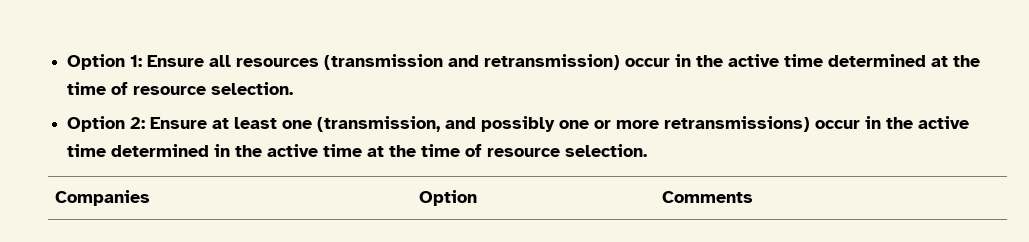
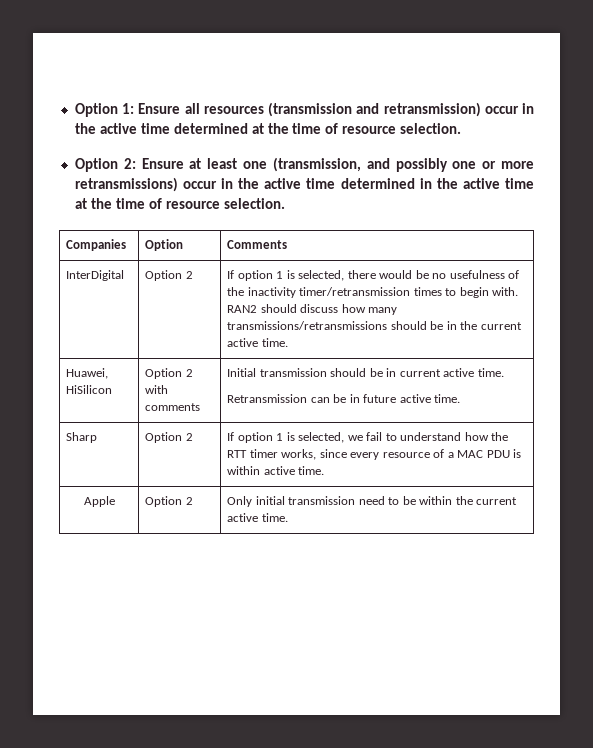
(754, 197) none -> [66,270,125,281] [145,270,193,281] [227,270,520,281] [227,287,519,298] [227,304,398,315] [227,321,522,330] [227,338,288,347] [66,368,109,379] [66,385,113,394] [145,368,193,379] [145,385,169,394] [145,403,201,411] [227,368,504,377] [227,394,461,403] [66,432,98,443] [145,432,193,443] [227,432,509,443] [227,449,522,460] [227,466,325,475] [83,496,115,507] [145,496,193,507] [227,496,518,507] [227,513,288,522] // InterDigital | Option 2 | If option 1 is selected, there would be no usefulness of the inactivity timer/retransmission times to begin with. RAN2 should discuss how many transmissions/retransmissions should be in the current active time. // Huawei, HiSilicon | Option 2 with comments | Initial transmission should be in current active time. // Retransmission can be in future active time. // Sharp | Option 2 | If option 1 is selected, we fail to understand how the RTT timer works, since every resource of a MAC PDU is within active time. // Apple | Option 2 | Only initial transmission need to be within the current active time.

